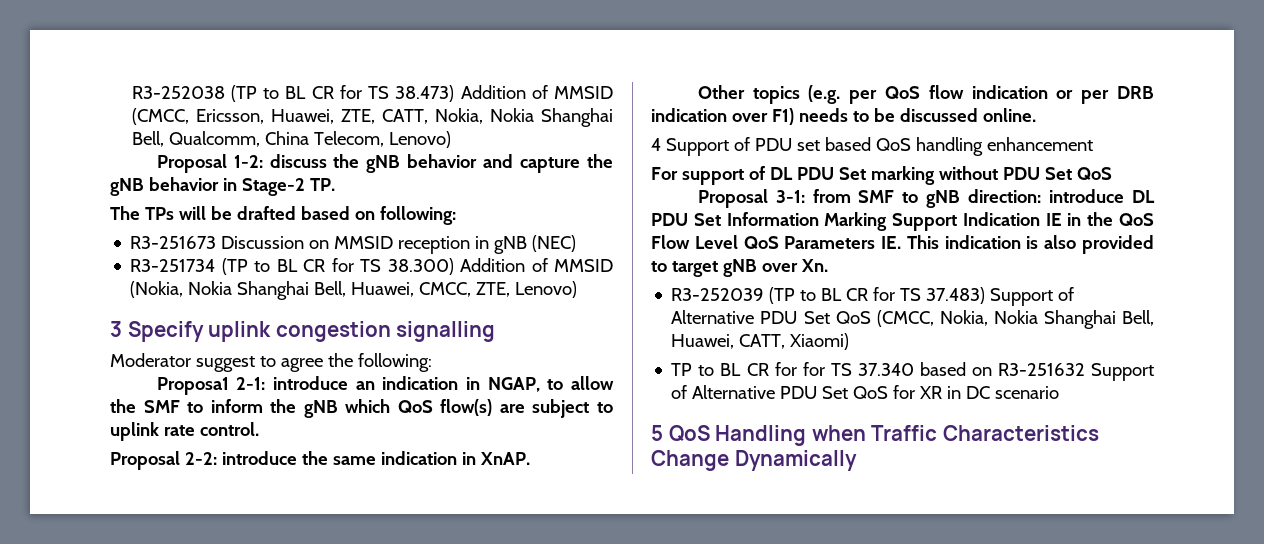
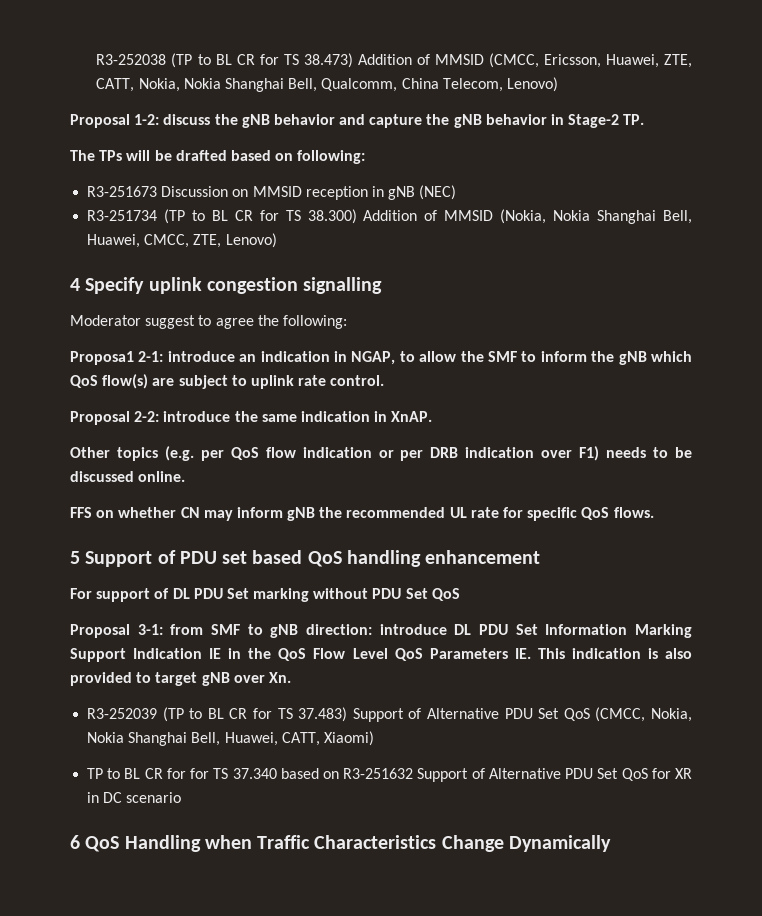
[110,321,122,337] 3 -> [70,278,80,291] 4
[651,138,661,151] 4 -> [70,507,654,521] [70,551,80,564] FFS on whether CN may inform gNB the recommended UL rate for specific QoS flows. // 5
[651,425,663,441] 5 -> [70,835,80,849] 6

